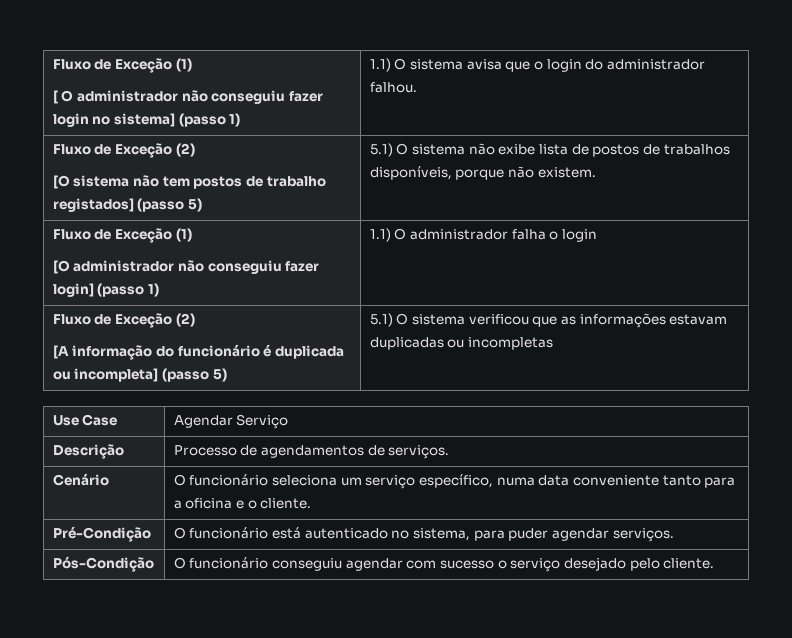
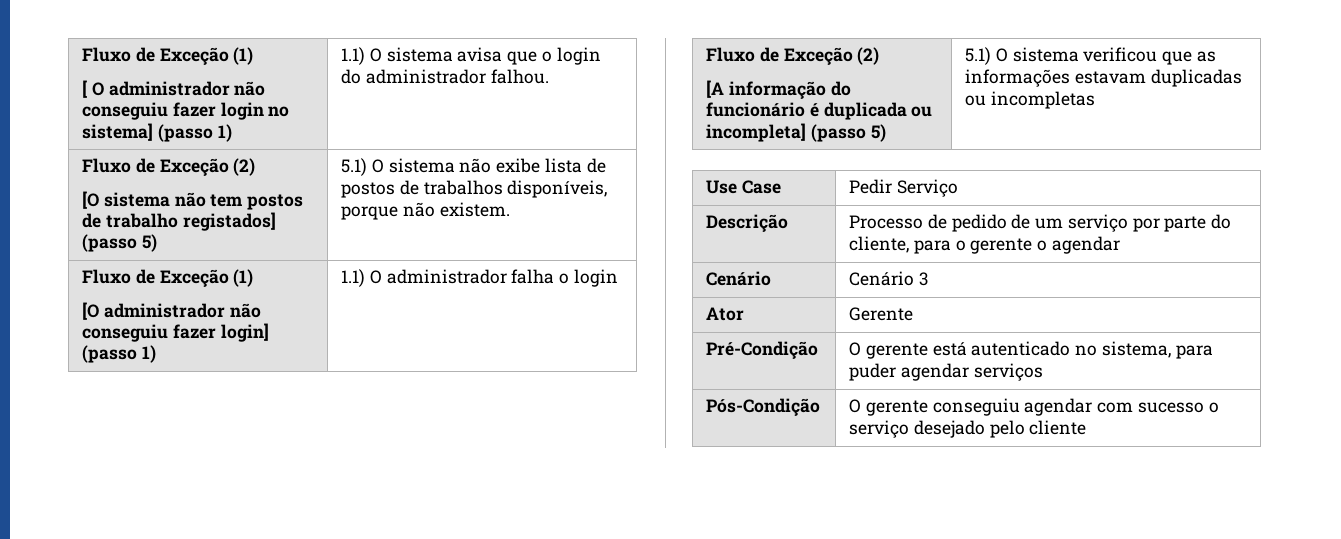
[173,415,233,428] Agendar -> [849,179,893,194] Pedir
[260,445,450,459] [52,473,109,486] [173,474,736,489] [173,498,312,509] agendamentos de serviços. // Cenário | O funcionário seleciona um serviço específico, numa data conveniente tanto para a oficina e o cliente. -> [951,214,1232,232] [849,236,1120,254] [706,271,772,286] [849,271,928,286] [706,307,745,321] [849,307,914,321] pedido de um serviço por parte do cliente, para o gerente o agendar // Cenário | Cenário 3 // Ator | Gerente
[189,527,269,539] funcionário -> [865,343,928,359] gerente
[612,528,674,542] serviços. -> [973,363,1043,381] serviços
[189,557,269,569] funcionário -> [865,400,928,416] gerente
[663,558,715,569] cliente. -> [1029,420,1087,435] cliente

